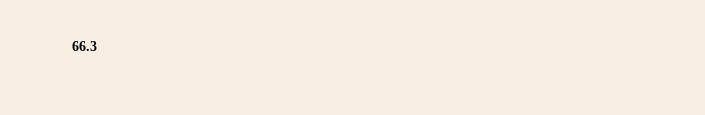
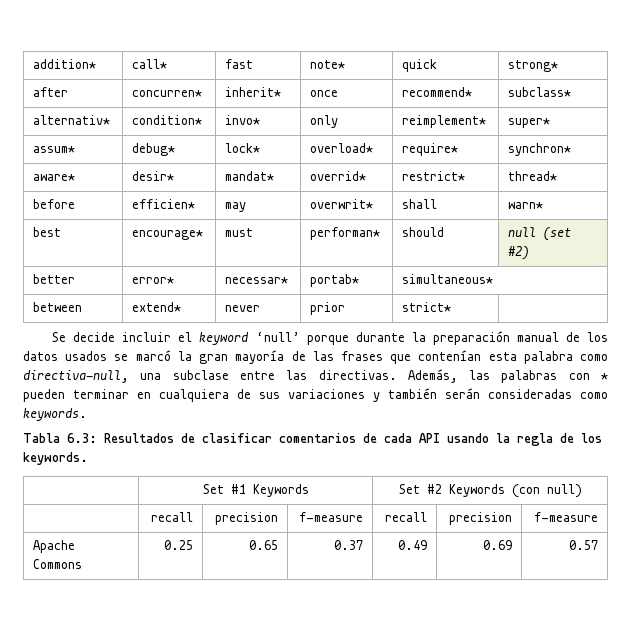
[72,41,97,51] 66.3 -> [33,59,97,69] [132,59,168,69] [225,59,254,69] [310,60,346,69] [402,59,438,72] [508,60,559,72] [33,87,69,97] [132,90,203,97] [225,87,282,97] [310,90,339,97] [402,87,473,97] [508,87,572,97] [33,115,111,125] [132,115,203,125] [225,115,261,125] [310,115,339,128] [402,115,487,128] [508,118,551,128] [33,146,76,153] [132,143,176,156] [225,143,261,153] [310,143,374,153] [402,143,459,156] [508,143,572,156] [33,174,76,181] [132,171,175,181] [225,171,275,181] [310,171,367,181] [402,171,466,181] [508,171,558,181] [33,199,76,209] [132,199,196,209] [225,202,247,212] [310,199,374,209] [402,199,438,209] [508,202,544,209] [33,227,62,237] [132,230,204,240] [225,228,254,237] [310,227,381,240] [402,227,445,237] [508,227,572,241] [508,246,530,260] [33,274,76,284] [132,277,175,284] [225,277,289,284] [310,274,360,287] [402,274,494,284] [33,302,83,312] [132,302,182,312] [225,305,261,312] [310,302,346,315] [402,302,452,312] [52,331,608,345] [23,350,609,364] [23,369,608,383] [23,388,608,402] [23,408,87,421] [23,433,602,446] [23,452,88,465] [202,484,309,497] [398,484,582,498] [150,512,193,522] [214,512,278,525] [298,512,363,522] [384,512,427,522] [448,512,512,525] [533,512,598,522] [33,540,76,553] [33,559,83,569] [163,540,193,550] [248,540,278,550] [333,540,363,550] [397,540,427,550] [482,540,512,550] [568,540,598,550] addition* | call* | fast | note* | quick | strong* // after | concurren* | inherit* | once | recommend* | subclass* // alternativ* | condition* | invo* | only | reimplement* | super* // assum* | debug* | lock* | overload* | require* | synchron* // aware* | desir* | mandat* | overrid* | restrict* | thread* // before | efficien* | may | overwrit* | shall | warn* // best | encourage* | must | performan* | should | null (set #2) // better | error* | necessar* | portab* | simultaneous* // between | extend* | never | prior | strict* | // Se decide incluir el keyword ‘null’ porque durante la preparación manual de los datos usados se marcó la gran mayoría de las frases que contenían esta palabra como directiva-null, una subclase entre las directivas. Además, las palabras con * pueden terminar en cualquiera de sus variaciones y también serán consideradas como keywords. // Tabla 6.3: Resultados de clasificar comentarios de cada API usando la regla de los keywords. // | Set #1 Keywords | Set #2 Keywords (con null) // | recall | precision | f-measure | recall | precision | f-measure // Apache Commons | 0.25 | 0.65 | 0.37 | 0.49 | 0.69 | 0.57

